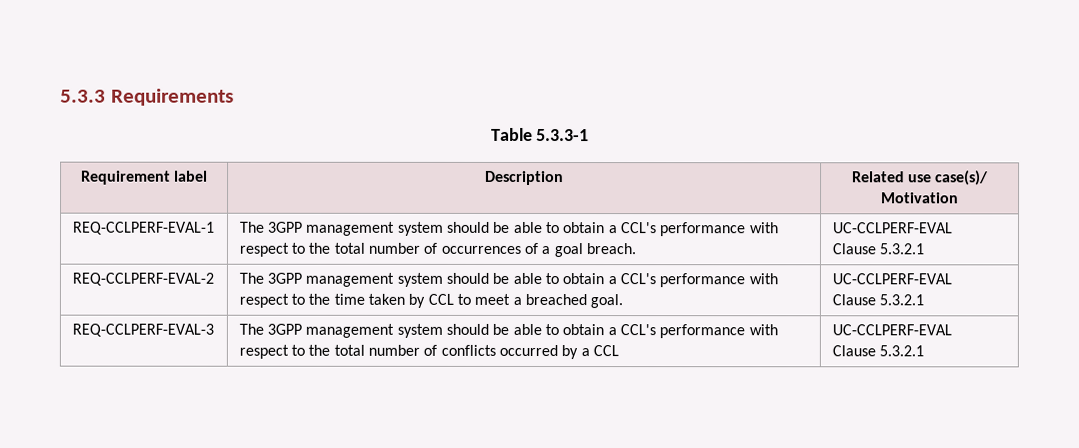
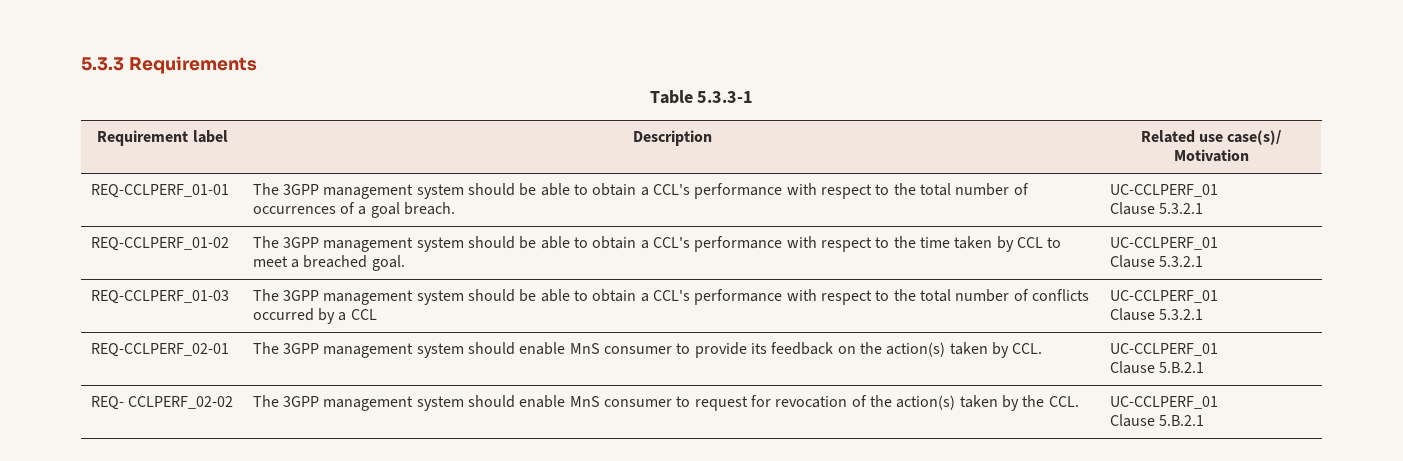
[71,221,215,235] REQ-CCLPERF-EVAL-1 -> [90,184,229,198] REQ-CCLPERF_01-01
[831,222,953,234] [831,243,925,255] [71,272,214,286] UC-CCLPERF-EVAL // Clause 5.3.2.1 // REQ-CCLPERF-EVAL-2 -> [1109,184,1218,197] [1109,202,1204,215] [90,237,229,251] UC-CCLPERF_01 // Clause 5.3.2.1 // REQ-CCLPERF_01-02
[831,273,952,285] [831,294,925,306] [71,323,214,337] UC-CCLPERF-EVAL // Clause 5.3.2.1 // REQ-CCLPERF-EVAL-3 -> [1109,237,1218,250] [1109,255,1204,268] [90,290,229,304] UC-CCLPERF_01 // Clause 5.3.2.1 // REQ-CCLPERF_01-03
[831,324,952,336] [831,345,925,357] UC-CCLPERF-EVAL // Clause 5.3.2.1 -> [1109,290,1218,303] [1109,308,1204,321] [90,343,229,357] [252,342,1043,358] [1109,343,1218,356] [1109,361,1205,374] [90,396,234,410] [252,395,1079,411] [1109,396,1218,409] [1109,414,1205,427] UC-CCLPERF_01 // Clause 5.3.2.1 // REQ-CCLPERF_02-01 | The 3GPP management system should enable MnS consumer to provide its feedback on the action(s) taken by CCL. | UC-CCLPERF_01 // Clause 5.B.2.1 // REQ- CCLPERF_02-02 | The 3GPP management system should enable MnS consumer to request for revocation of the action(s) taken by the CCL. | UC-CCLPERF_01 // Clause 5.B.2.1

